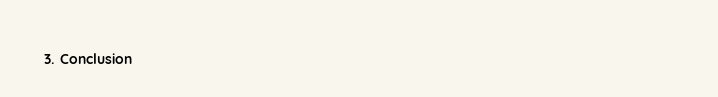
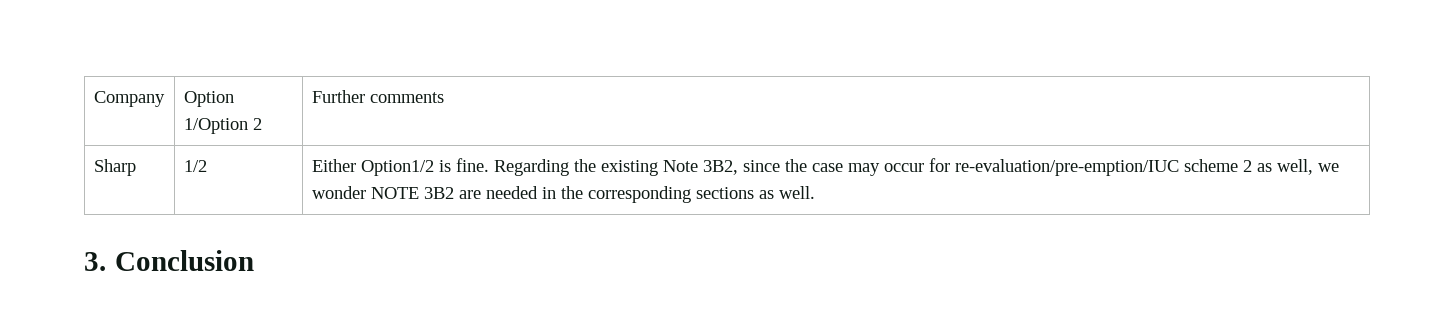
(44, 59) none -> [93,91,165,107] [183,91,234,107] [183,118,262,134] [311,90,444,103] [93,159,136,176] [183,160,207,172] [311,158,1339,176] [311,186,815,203] Company | Option 1/Option 2 | Further comments // Sharp | 1/2 | Either Option1/2 is fine. Regarding the existing Note 3B2, since the case may occur for re-evaluation/pre-emption/IUC scheme 2 as well, we wonder NOTE 3B2 are needed in the corresponding sections as well. //

